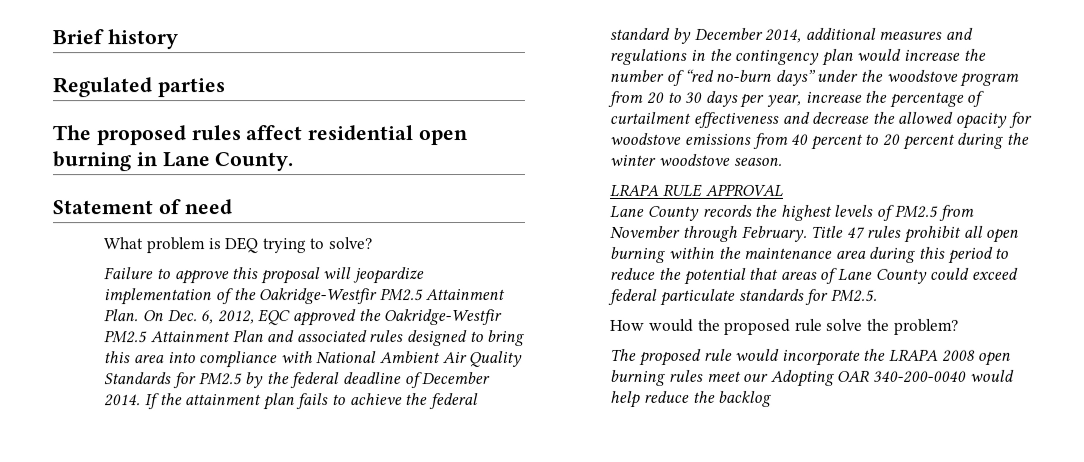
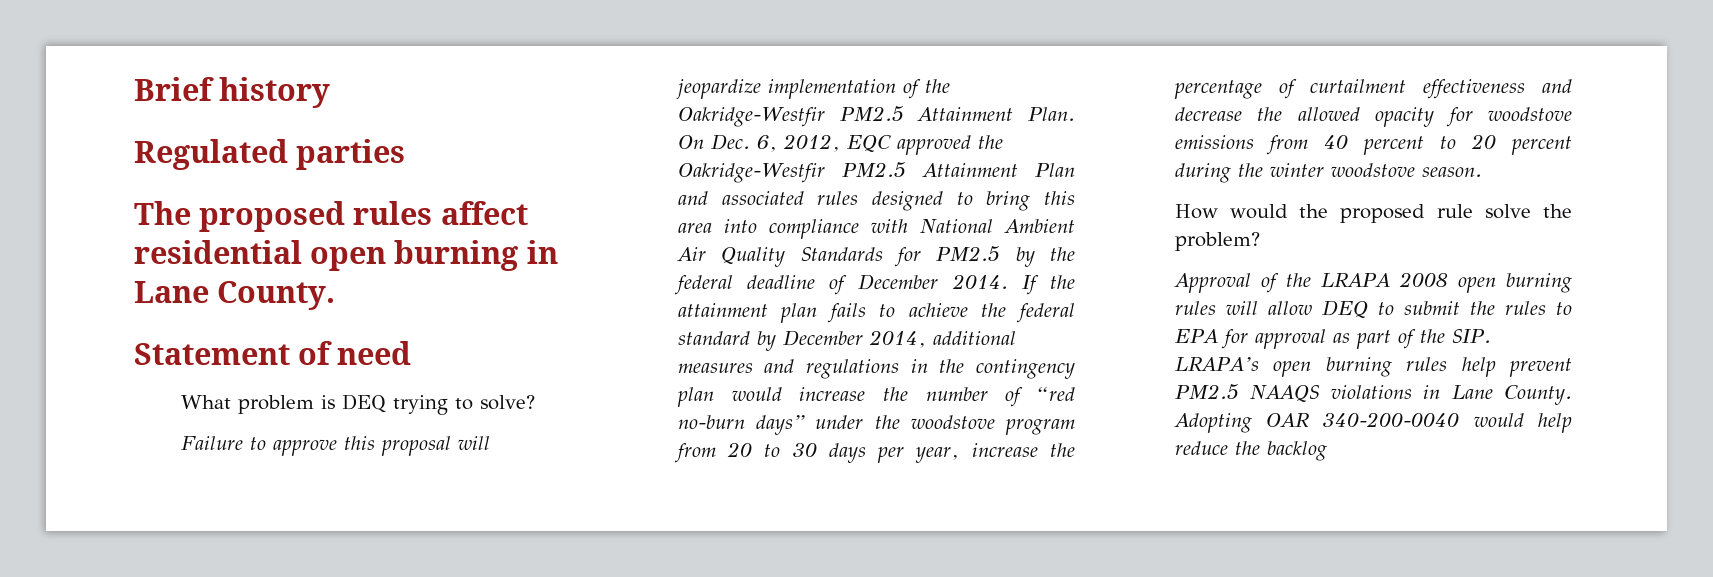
[609,183,783,197] [609,204,975,221] [609,225,1020,243] [610,246,1010,264] [610,267,1019,285] [608,288,878,306] // LRAPA RULE APPROVAL // Lane County records the highest levels of PM2.5 from November through February. Title 47 rules prohibit all open burning within the maintenance area during this period to reduce the potential that areas of Lane County could exceed federal particulate standards for PM2.5. -> (1482, 172) none
[610,348,861,366] The proposed rule would incorporate -> [1173,273,1279,293] Approval of
[706,370,770,382] meet our -> [1225,300,1572,319] [1174,329,1491,349] [1174,357,1572,377] [1174,384,1573,405] will allow DEQ to submit the rules to EPA for approval as part of the SIP. LRAPA’s open burning rules help prevent PM2.5 NAAQS violations in Lane County.

